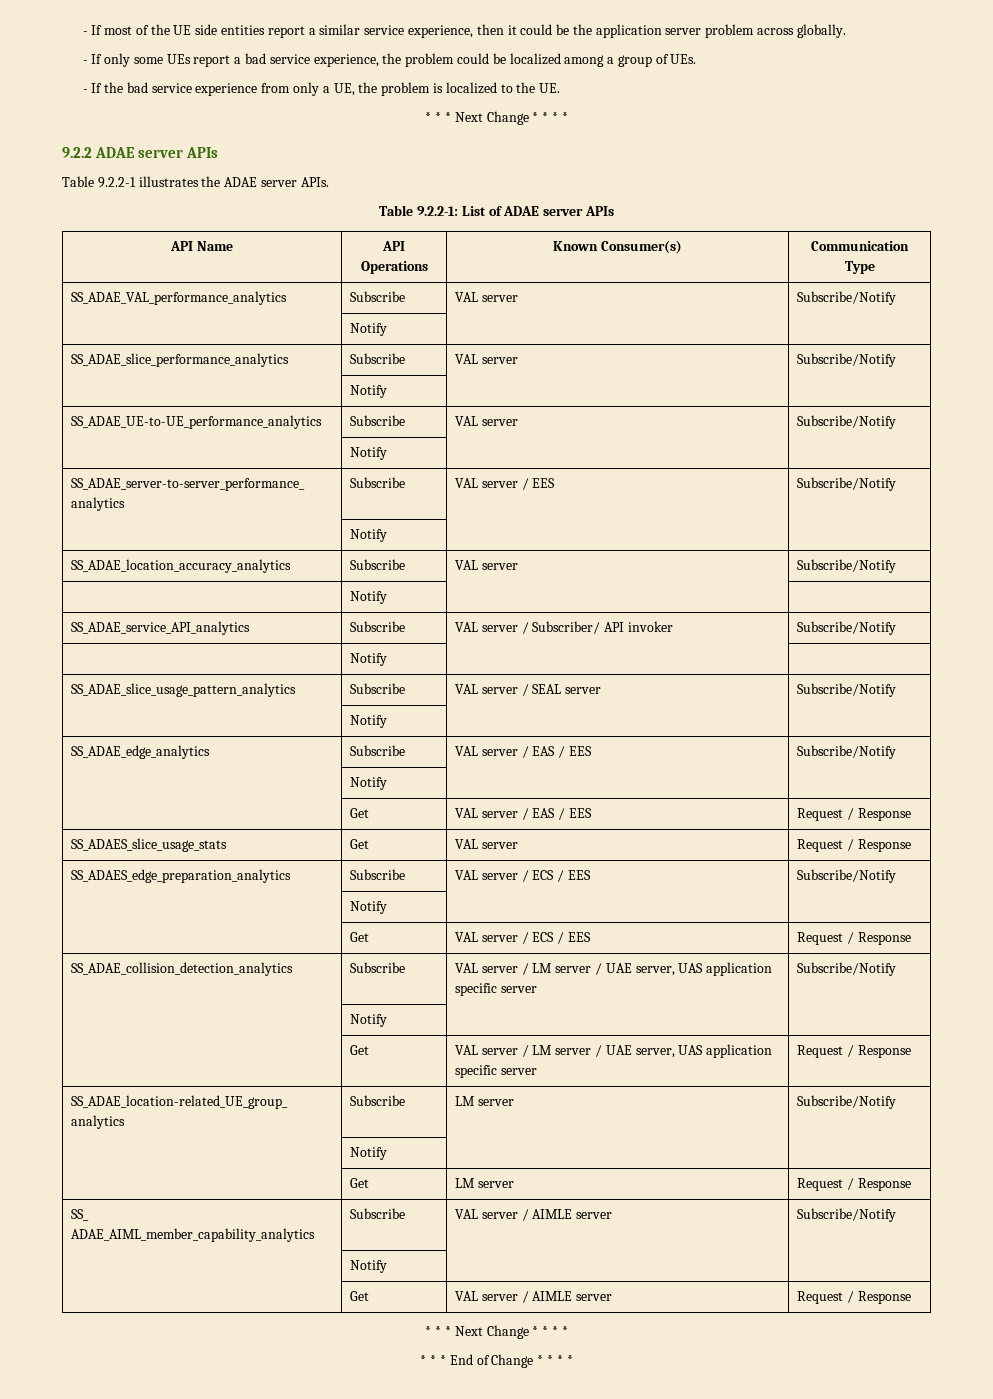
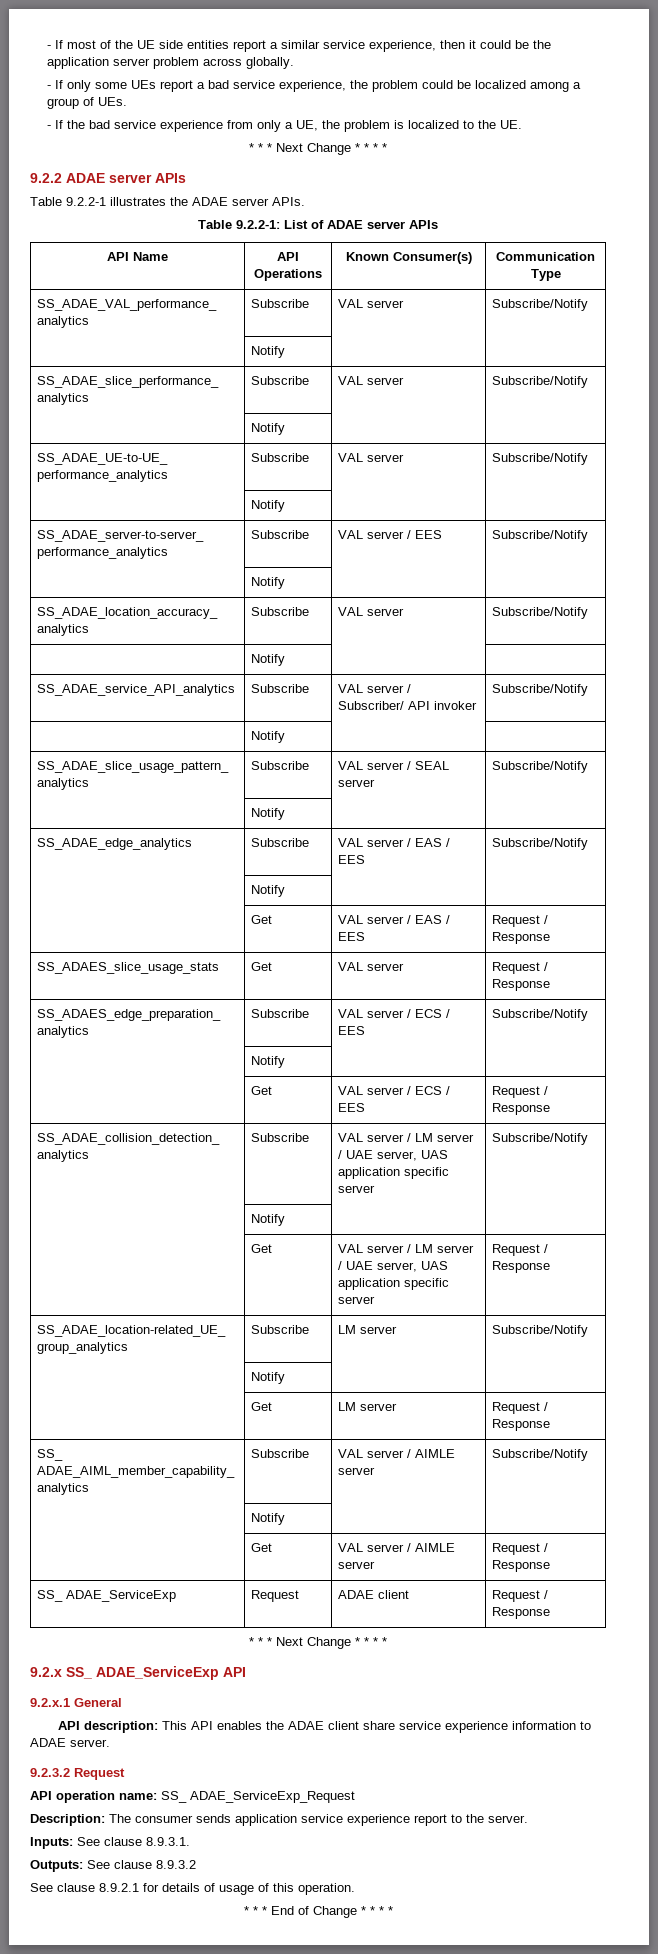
[425,1325,568,1339] // * * * Next Change * * * * -> [36,1590,176,1602] [250,1590,299,1602] [337,1590,409,1599] [491,1590,548,1602] [491,1607,550,1619] [249,1637,387,1649] [30,1666,246,1680] [30,1698,122,1707] [58,1721,592,1733] [30,1738,110,1747] [30,1768,125,1780] [30,1791,355,1803] [30,1814,528,1826] [30,1837,190,1849] [30,1860,196,1872] [30,1883,355,1895] // SS_ ADAE_ServiceExp | Request | ADAE client | Request / Response // * * * Next Change * * * * // 9.2.x SS_ ADAE_ServiceExp API // 9.2.x.1 General // API description: This API enables the ADAE client share service experience information to ADAE server. // 9.2.3.2 Request // API operation name: SS_ ADAE_ServiceExp_Request // Description: The consumer sends application service experience report to the server. // Inputs: See clause 8.9.3.1. // Outputs: See clause 8.9.3.2 // See clause 8.9.2.1 for details of usage of this operation.

